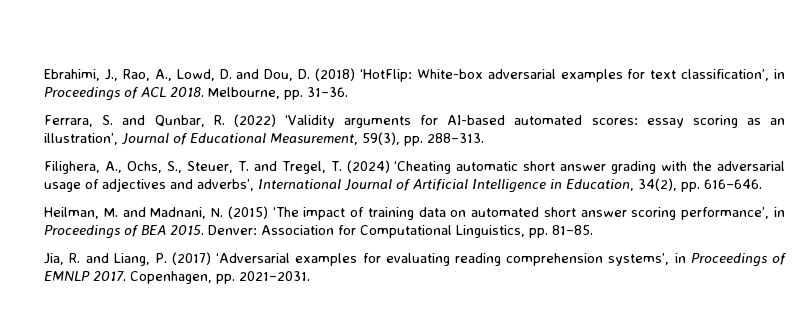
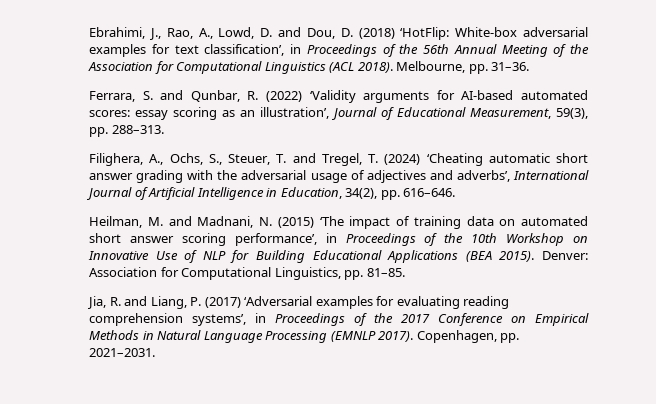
[141,87,205,97] ACL 2018. -> [399,44,590,57] [88,61,393,74] the 56th Annual Meeting of the Association for Computational Linguistics (ACL 2018).
[141,225,205,235] BEA 2015. -> [444,233,588,246] [88,250,535,263] the 10th Workshop on Innovative Use of NLP for Building Educational Applications (BEA 2015).
[44,271,127,281] EMNLP 2017. -> [374,313,589,326] [89,330,414,343] the 2017 Conference on Empirical Methods in Natural Language Processing (EMNLP 2017).

